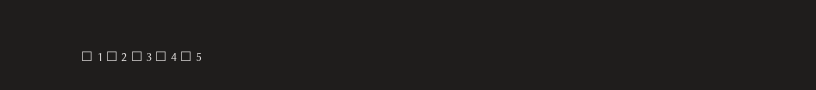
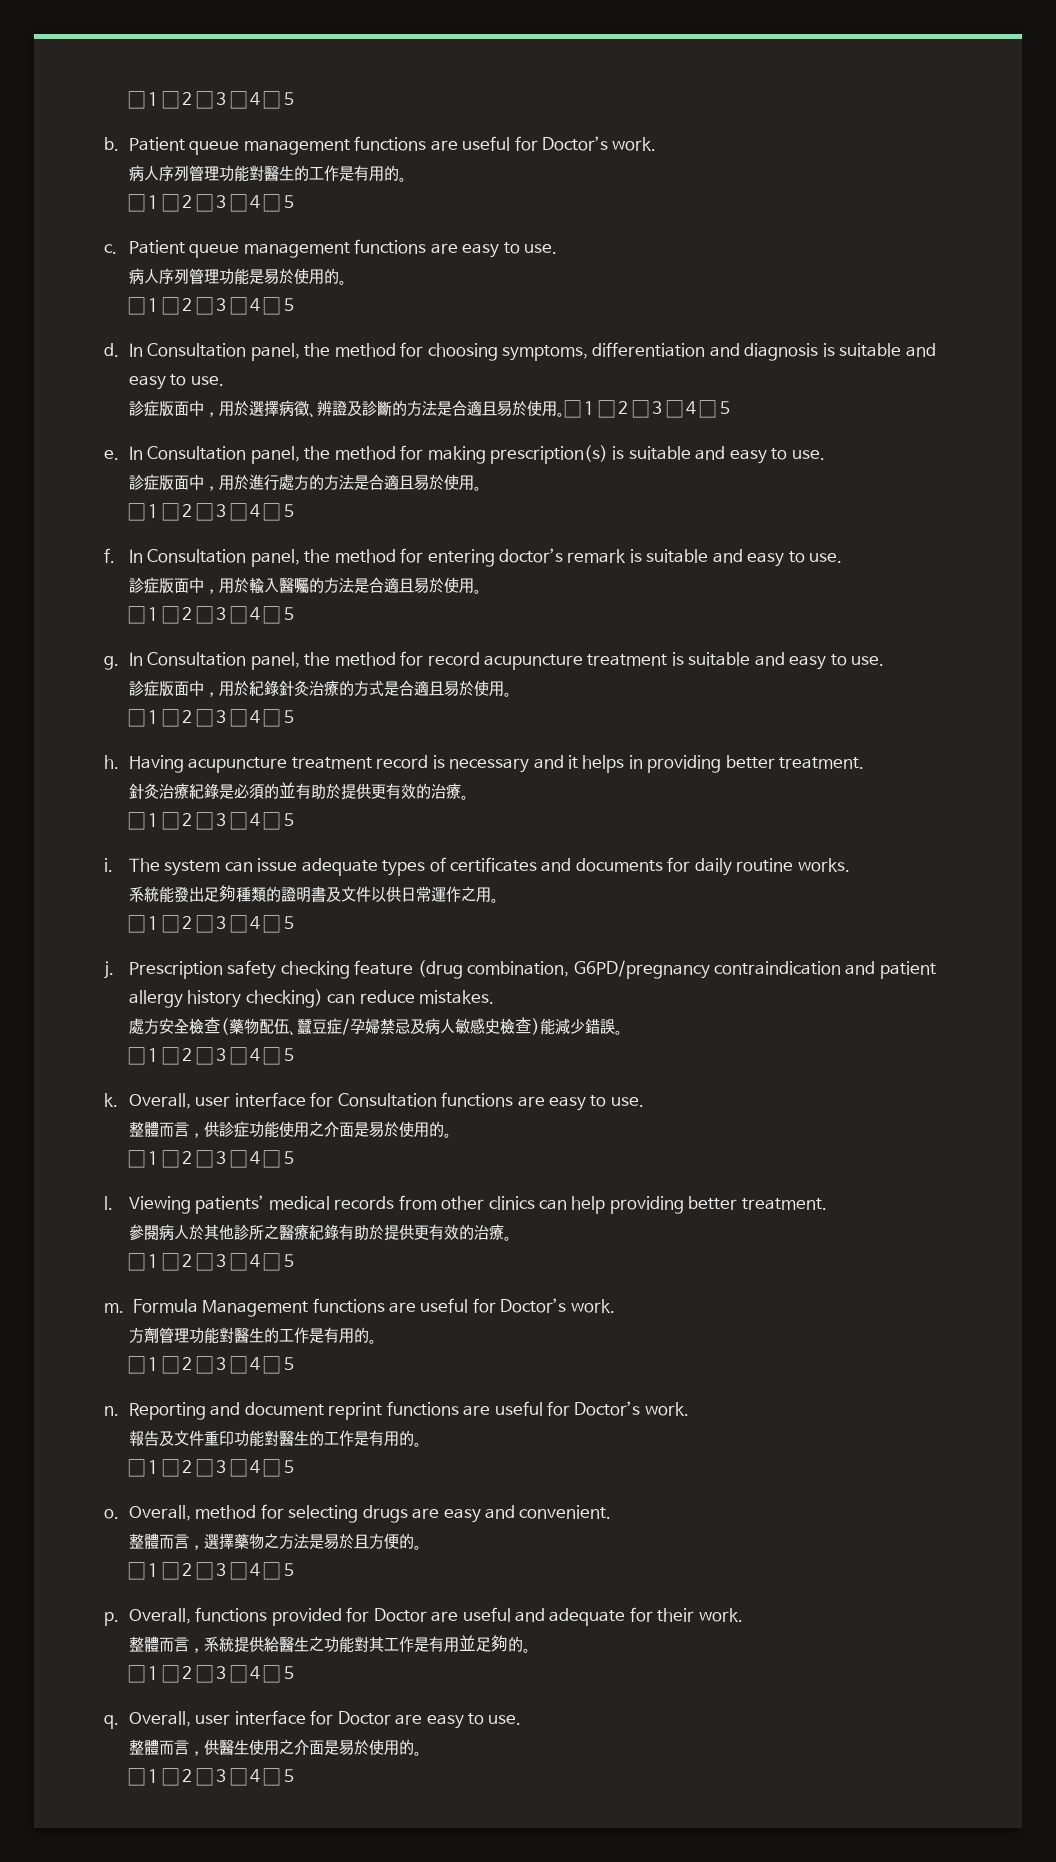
(202, 56) none -> [104,136,657,155] [128,165,407,182] [127,194,294,212] [104,239,557,258] [128,268,347,285] [127,297,294,315] [104,342,936,361] [128,374,224,390] [128,400,730,418] [104,445,825,464] [128,474,482,491] [127,503,294,521] [104,548,843,567] [128,577,482,594] [127,606,294,624] [104,651,885,670] [128,680,512,697] [127,709,294,727] [104,755,865,773] [128,782,469,800] [127,812,294,830] [104,857,850,876] [128,885,499,903] [127,915,294,933] [104,960,936,979] [128,989,495,1008] [128,1017,623,1036] [127,1047,294,1065] [104,1092,644,1111] [128,1121,452,1138] [127,1150,294,1168] [104,1195,827,1214] [128,1224,512,1241] [127,1253,294,1271] [104,1298,615,1317] [128,1327,377,1344] [127,1356,294,1374] [104,1401,689,1420] [128,1430,422,1447] [127,1459,294,1477] [104,1504,612,1523] [128,1533,422,1550] [127,1562,294,1580] [104,1607,743,1626] [128,1635,531,1653] [127,1665,294,1683] [104,1710,522,1729] [128,1739,422,1756] [127,1768,294,1786] // b. Patient queue management functions are useful for Doctor’s work. // 病人序列管理功能對醫生的工作是有用的。 // ☐ 1 ☐ 2 ☐ 3 ☐ 4 ☐ 5 // c. Patient queue management functions are easy to use. // 病人序列管理功能是易於使用的。 // ☐ 1 ☐ 2 ☐ 3 ☐ 4 ☐ 5 // d. In Consultation panel, the method for choosing symptoms, differentiation and diagnosis is suitable and easy to use. // 診症版面中，用於選擇病徵、辨證及診斷的方法是合適且易於使用。☐ 1 ☐ 2 ☐ 3 ☐ 4 ☐ 5 // e. In Consultation panel, the method for making prescription(s) is suitable and easy to use. // 診症版面中，用於進行處方的方法是合適且易於使用。 // ☐ 1 ☐ 2 ☐ 3 ☐ 4 ☐ 5 // f. In Consultation panel, the method for entering doctor’s remark is suitable and easy to use. // 診症版面中，用於輸入醫囑的方法是合適且易於使用。 // ☐ 1 ☐ 2 ☐ 3 ☐ 4 ☐ 5 // g. In Consultation panel, the method for record acupuncture treatment is suitable and easy to use. // 診症版面中，用於紀錄針灸治療的方式是合適且易於使用。 // ☐ 1 ☐ 2 ☐ 3 ☐ 4 ☐ 5 // h. Having acupuncture treatment record is necessary and it helps in providing better treatment. // 針灸治療紀錄是必須的並有助於提供更有效的治療。 // ☐ 1 ☐ 2 ☐ 3 ☐ 4 ☐ 5 // i. The system can issue adequate types of certificates and documents for daily routine works. // 系統能發出足夠種類的證明書及文件以供日常運作之用。 // ☐ 1 ☐ 2 ☐ 3 ☐ 4 ☐ 5 // j. Prescription safety checking feature (drug combination, G6PD/pregnancy contraindication and patient allergy history checking) can reduce mistakes. // 處方安全檢查(藥物配伍、蠶豆症/孕婦禁忌及病人敏感史檢查)能減少錯誤。 // ☐ 1 ☐ 2 ☐ 3 ☐ 4 ☐ 5 // k. Overall, user interface for Consultation functions are easy to use. // 整體而言，供診症功能使用之介面是易於使用的。 // ☐ 1 ☐ 2 ☐ 3 ☐ 4 ☐ 5 // l. Viewing patients’ medical records from other clinics can help providing better treatment. // 參閱病人於其他診所之醫療紀錄有助於提供更有效的治療。 // ☐ 1 ☐ 2 ☐ 3 ☐ 4 ☐ 5 // m. Formula Management functions are useful for Doctor’s work. // 方劑管理功能對醫生的工作是有用的。 // ☐ 1 ☐ 2 ☐ 3 ☐ 4 ☐ 5 // n. Reporting and document reprint functions are useful for Doctor’s work. // 報告及文件重印功能對醫生的工作是有用的。 // ☐ 1 ☐ 2 ☐ 3 ☐ 4 ☐ 5 // o. Overall, method for selecting drugs are easy and convenient. // 整體而言，選擇藥物之方法是易於且方便的。 // ☐ 1 ☐ 2 ☐ 3 ☐ 4 ☐ 5 // p. Overall, functions provided for Doctor are useful and adequate for their work. // 整體而言，系統提供給醫生之功能對其工作是有用並足夠的。 // ☐ 1 ☐ 2 ☐ 3 ☐ 4 ☐ 5 // q. Overall, user interface for Doctor are easy to use. // 整體而言，供醫生使用之介面是易於使用的。 // ☐ 1 ☐ 2 ☐ 3 ☐ 4 ☐ 5

